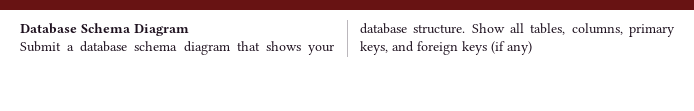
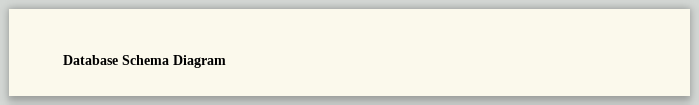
[20,41,334,55] [360,23,675,37] [360,41,532,55] // Submit a database schema diagram that shows your database structure. Show all tables, columns, primary keys, and foreign keys (if any) -> (226, 61) none

